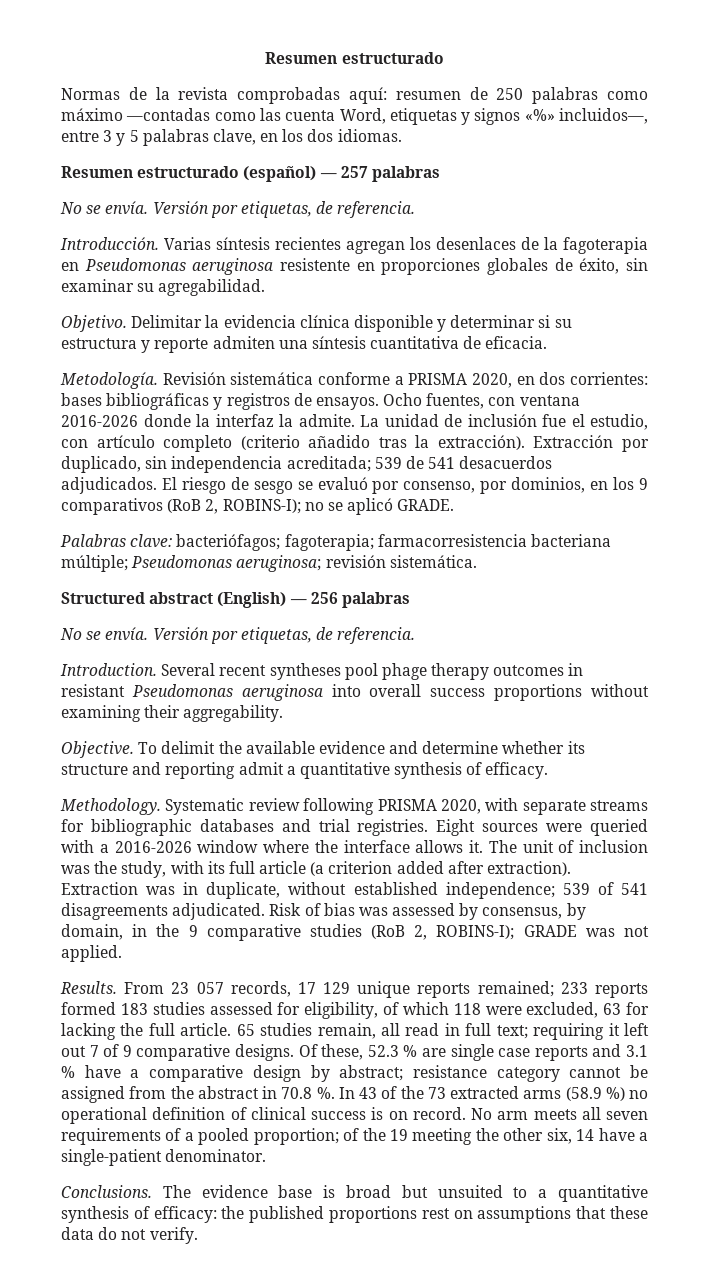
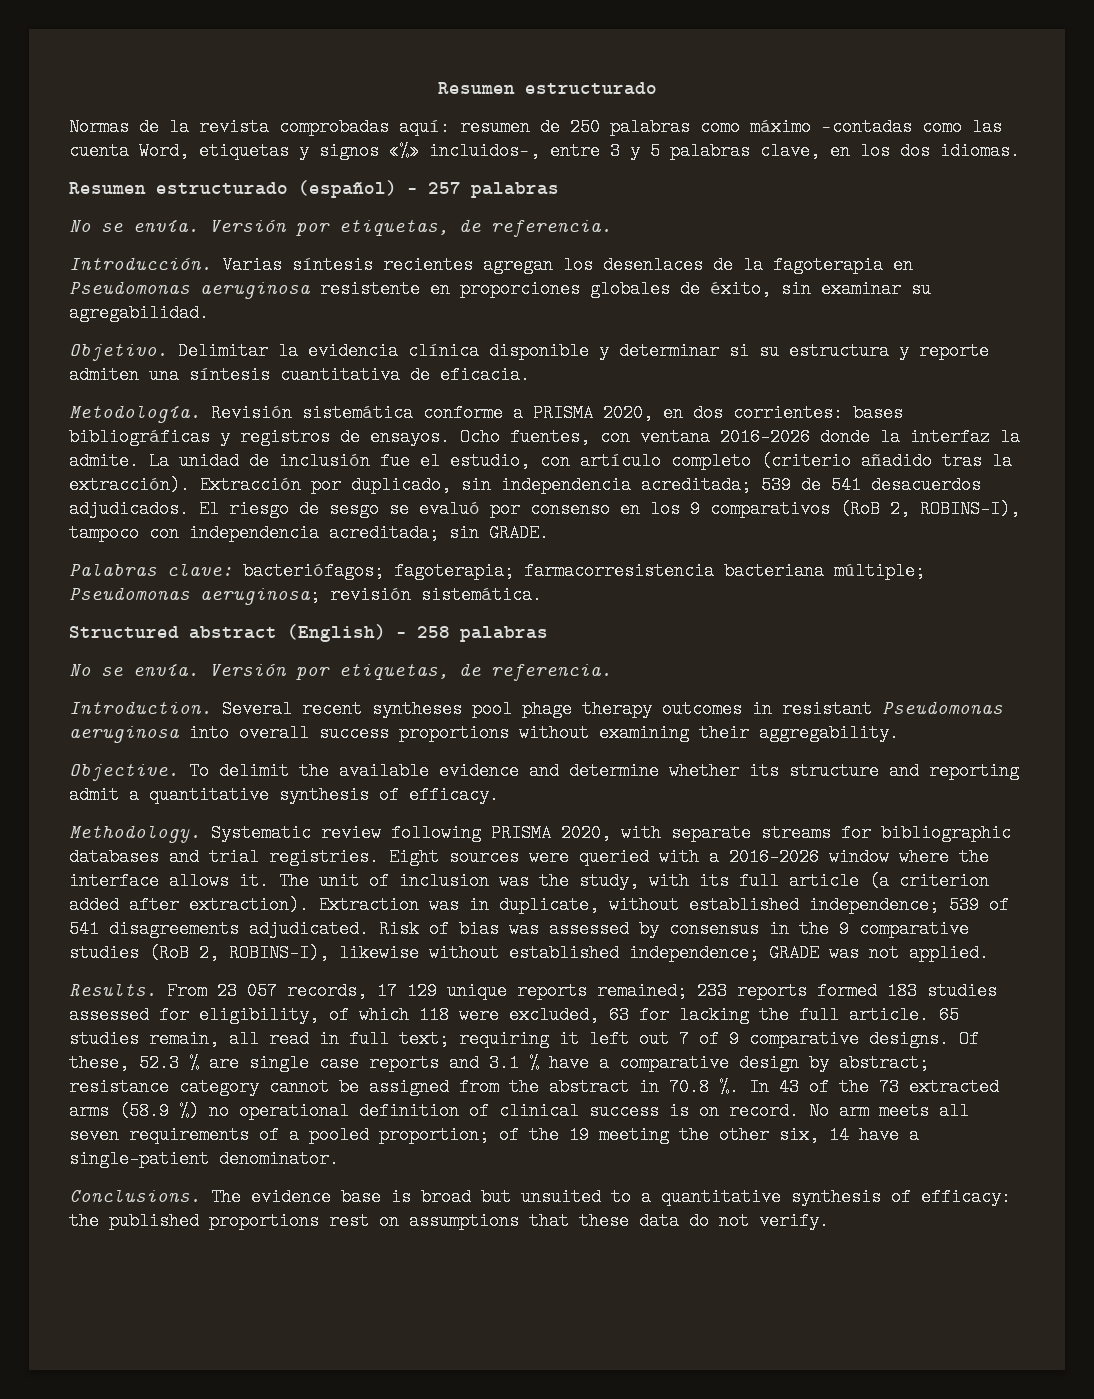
[403,477,586,494] consenso, por dominios, -> [530,500,610,518] consenso
[222,498,394,515] ROBINS-I); no se aplicó -> [920,500,1020,518] [69,524,479,542] ROBINS-I), tampoco con independencia acreditada; sin
[310,592,338,604] 256 -> [417,626,450,638] 258
[482,903,586,920] [61,924,123,940] consensus, by domain, -> [669,920,759,938] consensus
[436,925,515,940] ROBINS-I); -> [229,944,759,962] ROBINS-I), likewise without established independence;

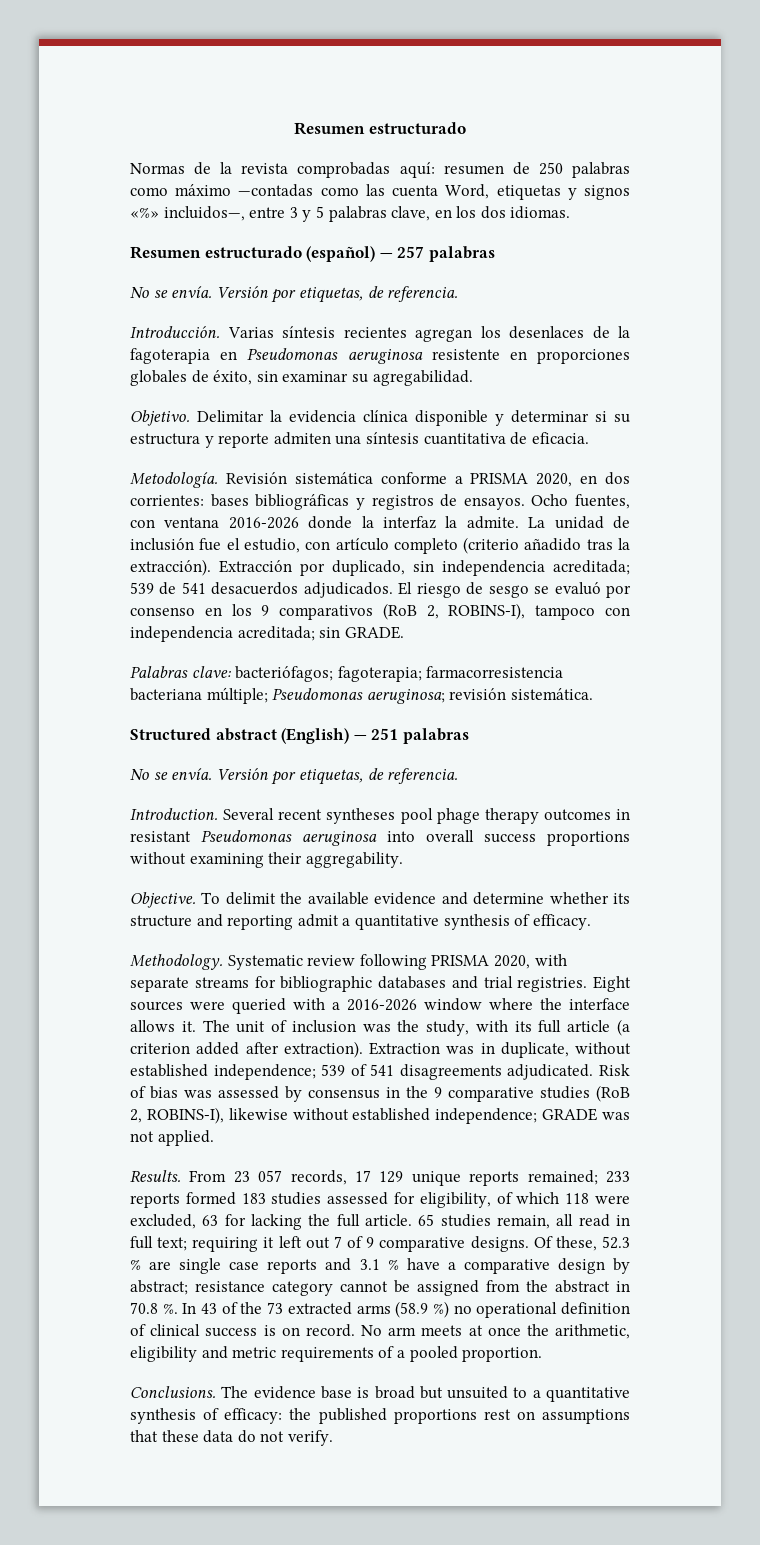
[417,626,450,638] 258 -> [371,728,399,740] 251
[939,1102,969,1120] [69,1126,919,1144] [69,1150,339,1168] all seven requirements of a pooled proportion; of the 19 meeting the other six, 14 have a single-patient denominator. -> [468,1324,630,1339] [130,1346,543,1362] at once the arithmetic, eligibility and metric requirements of a pooled proportion.

